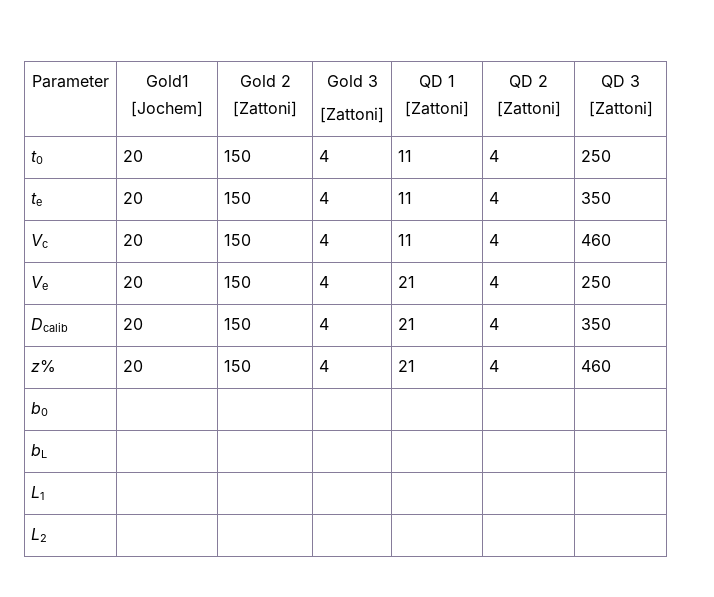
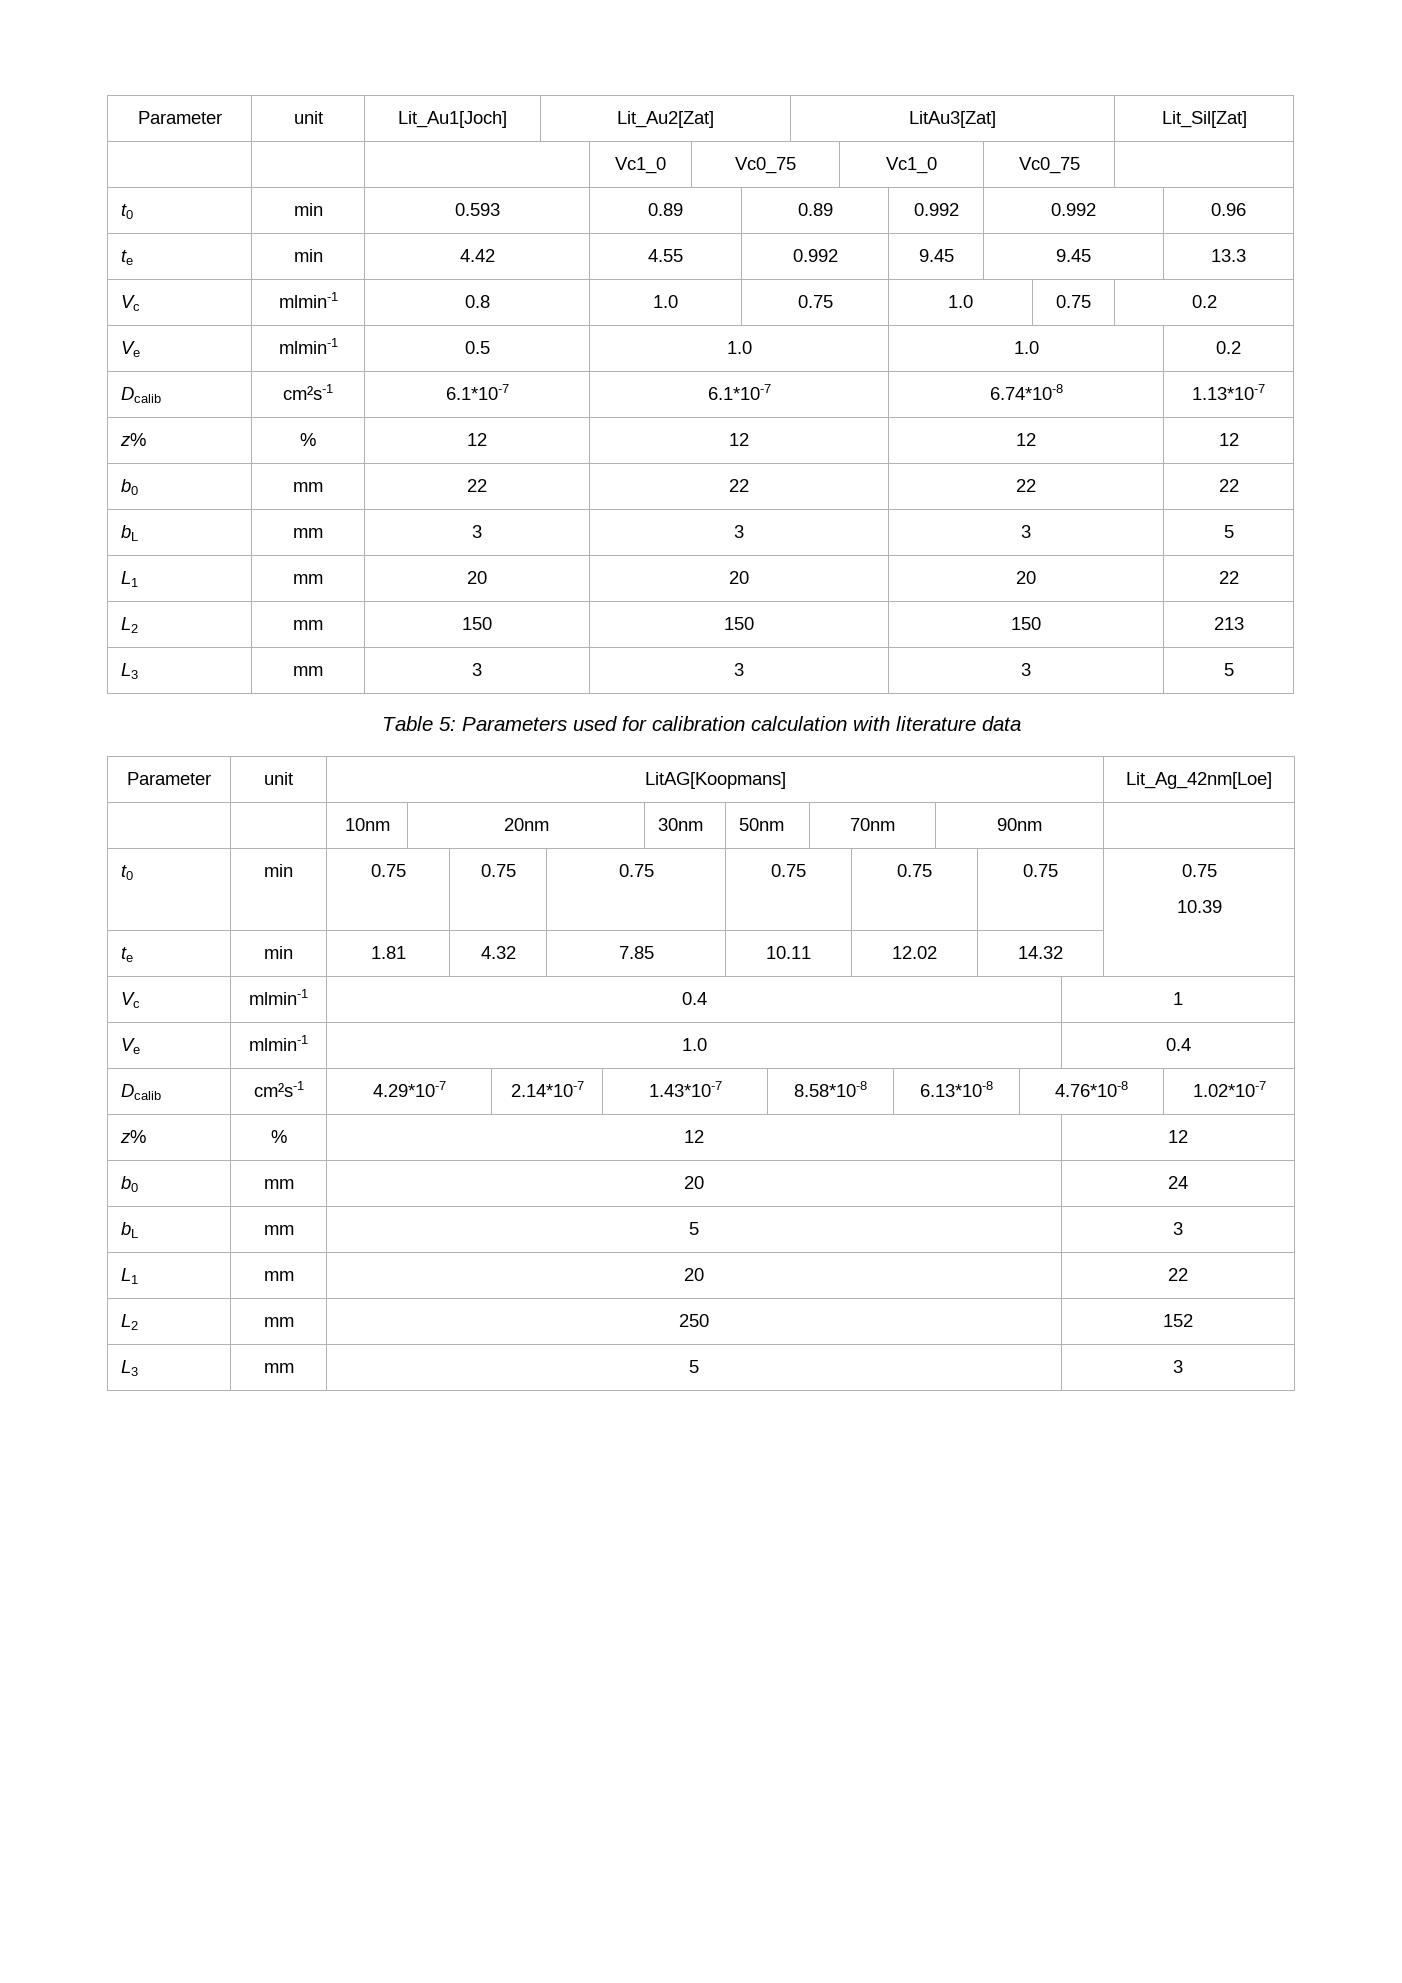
[32,75,109,88] [145,75,189,87] [131,101,203,117] [239,75,291,87] [233,101,297,117] [326,75,378,87] [320,107,384,123] [419,75,455,88] [405,101,469,117] [509,75,548,88] [496,101,561,117] [601,75,640,88] [588,101,653,117] [31,150,44,164] [123,150,144,162] [224,150,252,162] [319,150,330,162] [398,150,413,162] [489,150,500,162] [581,150,612,162] [31,192,43,206] [123,192,144,204] [224,192,252,204] [319,192,330,204] [398,192,413,204] [489,192,500,204] [581,192,612,204] [31,234,49,248] [123,234,144,246] [224,234,252,246] [319,234,330,246] [398,234,413,246] [489,234,500,246] [581,234,612,246] [31,276,49,290] [123,276,144,288] [224,276,252,288] [319,276,330,288] [398,276,416,288] [489,276,500,288] [581,276,612,288] [31,318,69,332] [123,318,144,330] [224,318,252,330] [319,318,330,330] [398,318,416,330] [489,318,500,330] [581,318,612,330] [31,360,57,373] [123,360,144,372] [224,360,252,372] [319,360,330,372] [398,360,416,372] [489,360,500,372] [581,360,612,372] [31,402,49,416] [31,444,48,458] [31,486,45,500] [31,528,48,542] Parameter | Gold1 [Jochem] | Gold 2 [Zattoni] | Gold 3 // [Zattoni] | QD 1 [Zattoni] | QD 2 [Zattoni] | QD 3 [Zattoni] // t0 | 20 | 150 | 4 | 11 | 4 | 250 // te | 20 | 150 | 4 | 11 | 4 | 350 // Vc | 20 | 150 | 4 | 11 | 4 | 460 // Ve | 20 | 150 | 4 | 21 | 4 | 250 // Dcalib | 20 | 150 | 4 | 21 | 4 | 350 // z% | 20 | 150 | 4 | 21 | 4 | 460 // b0 | | | | | | // bL | | | | | | // L1 | | | | | | // L2 | | | | | | -> [137,111,222,124] [293,111,323,124] [398,111,507,128] [617,111,714,128] [909,111,996,128] [1161,111,1247,128] [615,157,666,174] [735,157,796,174] [886,157,937,174] [1018,157,1080,174] [121,204,134,219] [293,203,323,216] [454,203,500,216] [648,203,683,216] [797,203,833,216] [913,203,959,216] [1051,203,1096,216] [1211,203,1246,216] [121,250,134,265] [293,249,323,262] [459,249,495,262] [648,249,683,262] [792,249,838,262] [918,249,954,262] [1056,249,1091,262] [1211,249,1246,262] [121,295,141,311] [278,292,338,308] [464,295,490,308] [653,295,678,308] [797,295,833,308] [948,295,973,308] [1056,295,1091,308] [1191,295,1217,308] [121,341,141,357] [278,338,338,354] [464,341,490,354] [726,341,752,354] [1013,341,1039,354] [1216,341,1241,354] [121,387,162,403] [283,384,333,400] [445,384,509,400] [707,384,771,400] [989,384,1063,400] [1192,384,1265,400] [120,433,147,446] [300,433,316,446] [467,433,487,446] [729,433,749,446] [1016,433,1036,446] [1218,433,1239,446] [121,479,139,495] [293,482,323,492] [467,479,487,492] [729,479,749,492] [1016,479,1036,492] [1218,479,1239,492] [121,525,139,541] [293,528,323,538] [472,525,482,538] [734,525,744,538] [1021,525,1031,538] [1223,525,1234,538] [121,571,139,587] [293,574,323,584] [467,571,487,584] [729,571,749,584] [1016,571,1036,584] [1218,571,1239,584] [121,617,139,633] [293,620,323,630] [462,617,492,630] [724,617,754,630] [1011,617,1041,630] [1213,617,1244,630] [121,663,139,679] [293,666,323,676] [472,663,482,676] [734,663,744,676] [1021,663,1031,676] [1223,663,1234,676] [381,716,1021,731] [127,772,211,785] [264,772,293,785] [644,772,786,789] [1126,772,1272,789] [344,818,390,831] [503,818,549,831] [658,818,704,831] [739,818,785,831] [850,818,895,831] [997,818,1042,831] [121,865,134,880] [264,864,293,877] [370,864,406,877] [480,864,516,877] [618,864,654,877] [771,864,806,877] [897,864,932,877] [1023,864,1058,877] [1181,864,1217,877] [1176,900,1222,913] [121,947,134,962] [264,946,293,959] [370,946,406,959] [480,946,516,959] [618,946,654,959] [766,946,811,959] [892,946,937,959] [1018,946,1063,959] [121,992,141,1008] [249,989,308,1005] [681,992,707,1005] [1173,992,1183,1005] [121,1038,141,1054] [249,1035,308,1051] [681,1038,707,1051] [1165,1038,1191,1051] [121,1084,162,1100] [253,1081,304,1097] [372,1081,446,1097] [510,1081,584,1097] [648,1081,722,1097] [794,1081,867,1097] [920,1081,993,1097] [1055,1081,1128,1097] [1192,1081,1266,1097] [120,1130,147,1143] [270,1130,287,1143] [684,1130,704,1143] [1168,1130,1188,1143] [121,1176,139,1192] [263,1179,294,1189] [684,1176,704,1189] [1168,1176,1188,1189] [121,1222,139,1238] [263,1225,294,1235] [689,1222,699,1235] [1173,1222,1183,1235] [121,1268,139,1284] [263,1271,294,1281] [684,1268,704,1281] [1168,1268,1188,1281] [121,1314,139,1330] [263,1317,294,1327] [679,1314,709,1327] [1163,1314,1193,1327] [121,1360,139,1376] [263,1363,294,1373] [689,1360,699,1373] [1173,1360,1183,1373] Parameter | unit | Lit_Au1[Joch] | Lit_Au2[Zat] | LitAu3[Zat] | Lit_Sil[Zat] // | | | Vc1_0 | Vc0_75 | Vc1_0 | Vc0_75 | // t0 | min | 0.593 | 0.89 | 0.89 | 0.992 | 0.992 | 0.96 // te | min | 4.42 | 4.55 | 0.992 | 9.45 | 9.45 | 13.3 // Vc | mlmin-1 | 0.8 | 1.0 | 0.75 | 1.0 | 0.75 | 0.2 // Ve | mlmin-1 | 0.5 | 1.0 | 1.0 | 0.2 // Dcalib | cm²s-1 | 6.1*10-7 | 6.1*10-7 | 6.74*10-8 | 1.13*10-7 // z% | % | 12 | 12 | 12 | 12 // b0 | mm | 22 | 22 | 22 | 22 // bL | mm | 3 | 3 | 3 | 5 // L1 | mm | 20 | 20 | 20 | 22 // L2 | mm | 150 | 150 | 150 | 213 // L3 | mm | 3 | 3 | 3 | 5 // Table 5: Parameters used for calibration calculation with literature data // Parameter | unit | LitAG[Koopmans] | Lit_Ag_42nm[Loe] // | | 10nm | 20nm | 30nm | 50nm | 70nm | 90nm | // t0 | min | 0.75 | 0.75 | 0.75 | 0.75 | 0.75 | 0.75 | 0.75 // 10.39 // te | min | 1.81 | 4.32 | 7.85 | 10.11 | 12.02 | 14.32 | // Vc | mlmin-1 | 0.4 | 1 // Ve | mlmin-1 | 1.0 | 0.4 // Dcalib | cm²s-1 | 4.29*10-7 | 2.14*10-7 | 1.43*10-7 | 8.58*10-8 | 6.13*10-8 | 4.76*10-8 | 1.02*10-7 // z% | % | 12 | 12 // b0 | mm | 20 | 24 // bL | mm | 5 | 3 // L1 | mm | 20 | 22 // L2 | mm | 250 | 152 // L3 | mm | 5 | 3

